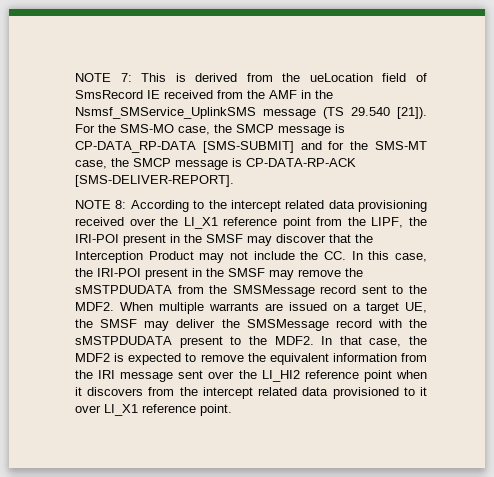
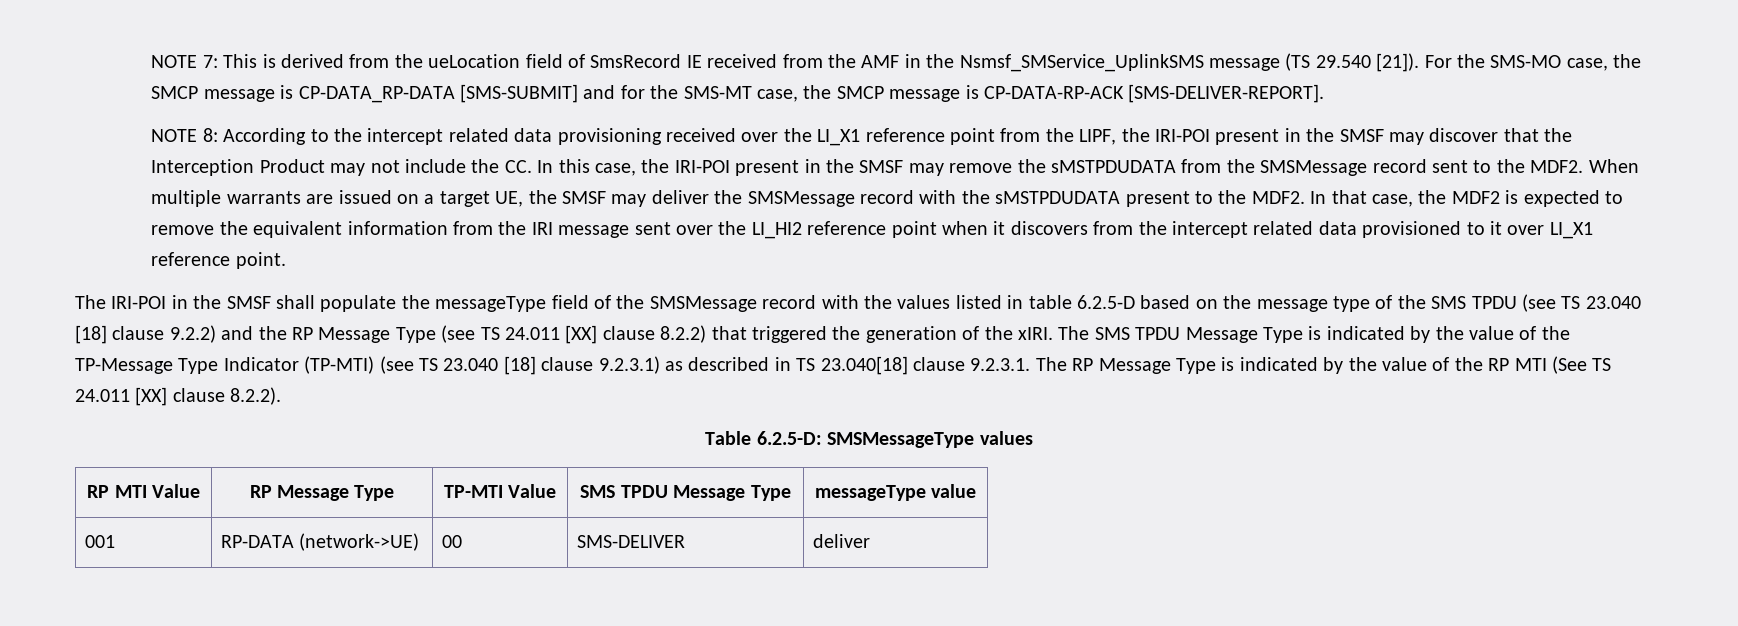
(233, 410) none -> [75,294,1641,312] [75,325,1570,344] [75,356,1612,375] [75,387,282,406] [705,431,1033,448] [87,484,200,498] [249,485,395,501] [443,484,557,498] [580,485,791,501] [814,484,977,501] [84,535,115,548] [220,533,420,551] [441,535,462,548] [576,535,685,548] [812,534,870,548] // The IRI-POI in the SMSF shall populate the messageType field of the SMSMessage record with the values listed in table 6.2.5-D based on the message type of the SMS TPDU (see TS 23.040 [18] clause 9.2.2) and the RP Message Type (see TS 24.011 [XX] clause 8.2.2) that triggered the generation of the xIRI. The SMS TPDU Message Type is indicated by the value of the TP-Message Type Indicator (TP-MTI) (see TS 23.040 [18] clause 9.2.3.1) as described in TS 23.040[18] clause 9.2.3.1. The RP Message Type is indicated by the value of the RP MTI (See TS 24.011 [XX] clause 8.2.2). // Table 6.2.5-D: SMSMessageType values // RP MTI Value | RP Message Type | TP-MTI Value | SMS TPDU Message Type | messageType value // 001 | RP-DATA (network->UE) | 00 | SMS-DELIVER | deliver

